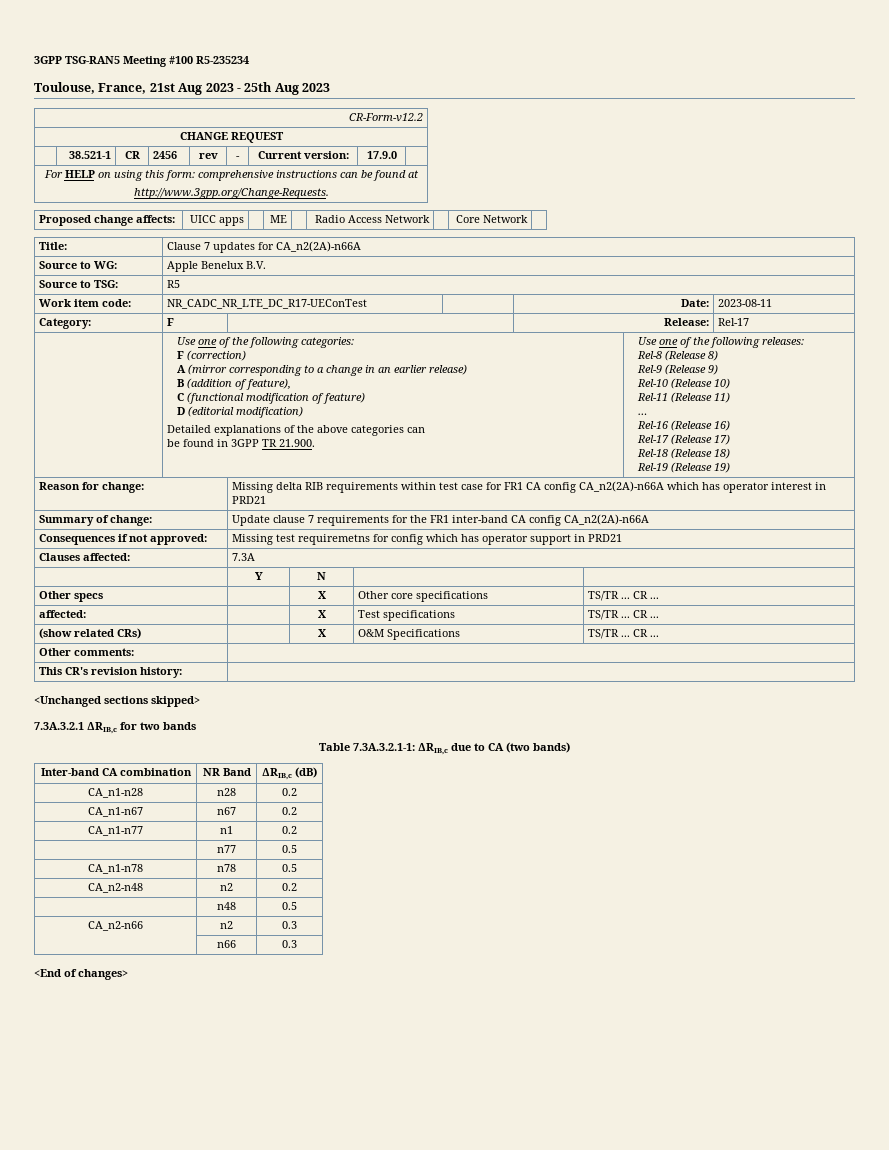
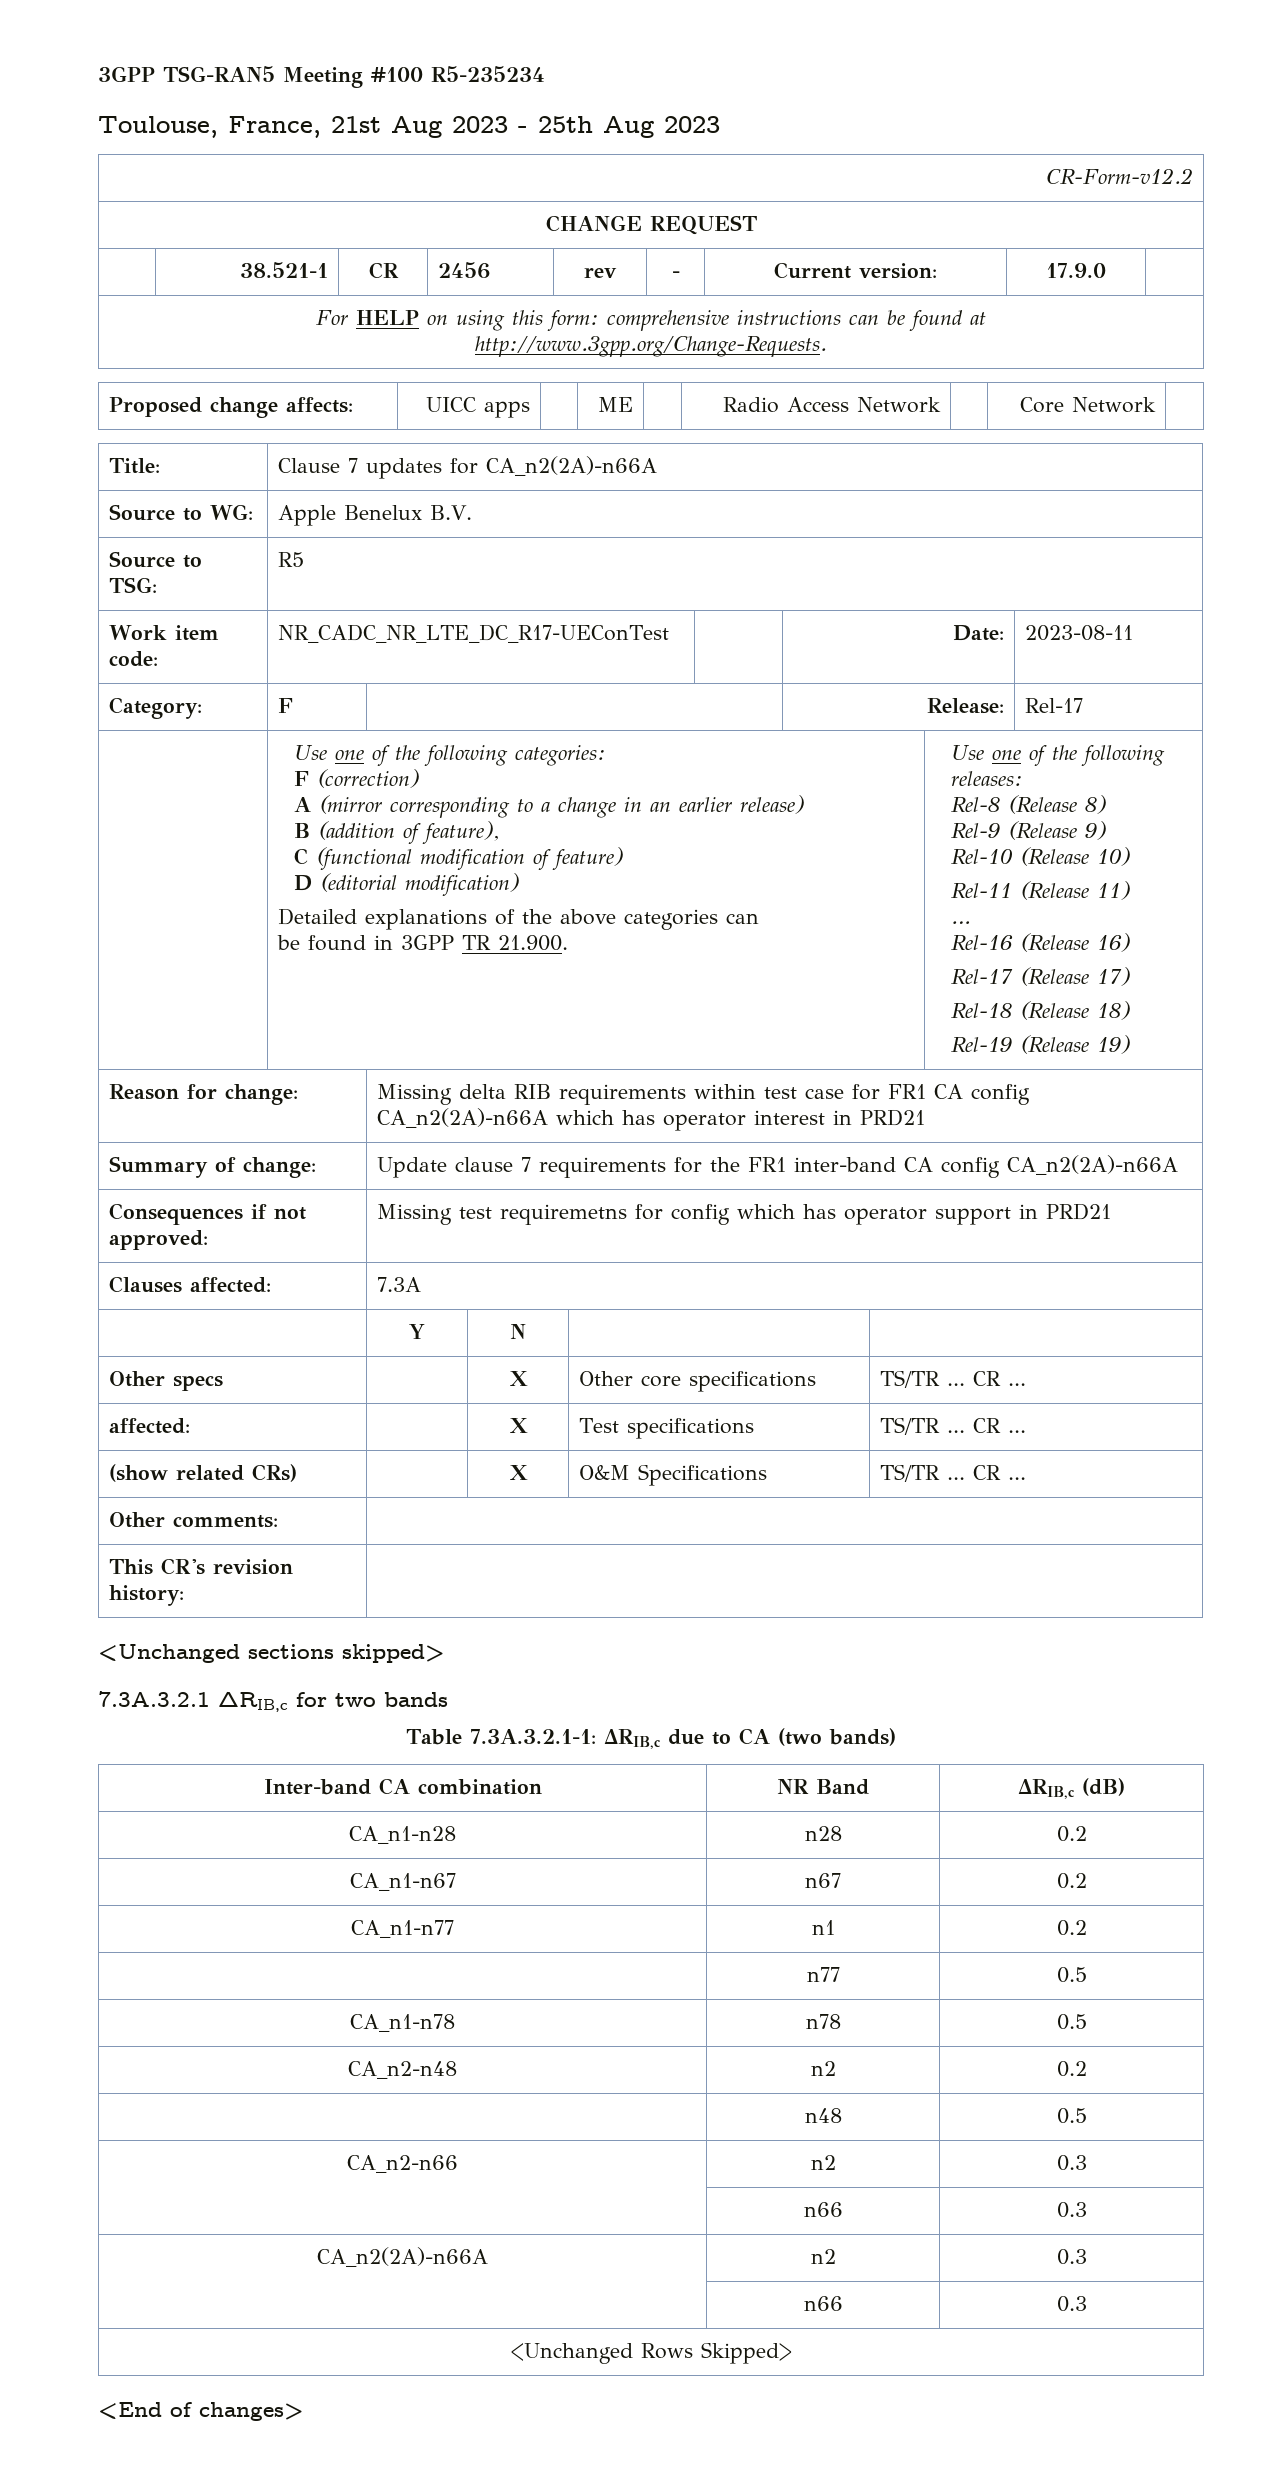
(297, 944) none -> [317,2247,488,2267] [810,2249,836,2264] [1056,2249,1087,2265] [803,2296,843,2311] [1056,2296,1087,2312] [510,2342,792,2364] // CA_n2(2A)-n66A | n2 | 0.3 // | n66 | 0.3 // <Unchanged Rows Skipped>

